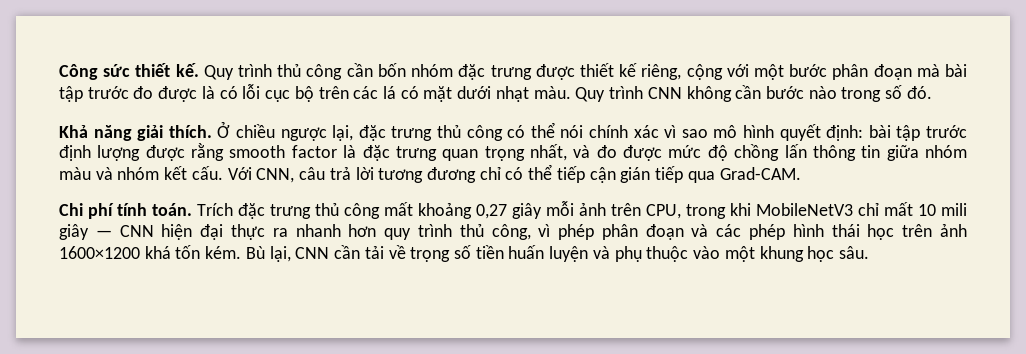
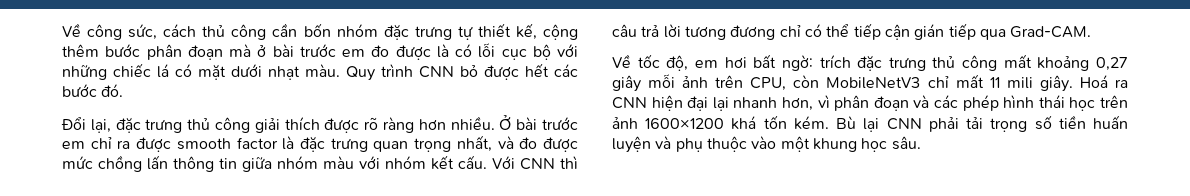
[59,63,273,80] Công sức thiết kế. Quy trình -> [62,23,197,40] Về công sức, cách
[535,63,968,80] [59,86,129,102] được thiết kế riêng, cộng với một bước phân đoạn mà bài tập trước -> [457,23,578,40] [62,44,365,60] tự thiết kế, cộng thêm bước phân đoạn mà ở bài trước em
[318,86,379,99] trên các -> [557,44,578,57] [62,63,151,80] với những chiếc
[686,85,932,102] [59,121,327,141] không cần bước nào trong số đó. // Khả năng giải thích. Ở chiều ngược -> [460,63,578,80] [62,84,124,97] [61,117,86,130] bỏ được hết các bước đó. // Đổi
[507,122,968,141] [59,143,225,161] có thể nói chính xác vì sao mô hình quyết định: bài tập trước định lượng được rằng -> [254,115,579,133] [62,137,172,152] giải thích được rõ ràng hơn nhiều. Ở bài trước em chỉ ra được
[707,145,728,161] độ -> (93, 162) none
[95,167,113,180] và -> [359,156,380,169] với
[256,168,295,183] CNN, -> [520,156,578,170] CNN thì
[59,203,233,219] Chi phí tính toán. Trích -> [612,54,851,71] Về tốc độ, em hơi bất ngờ: trích
[686,203,751,219] trong khi -> [793,75,820,88] còn
[918,203,967,216] [59,224,595,240] 10 mili giây — CNN hiện đại thực ra nhanh hơn quy trình thủ công, vì phép -> [989,75,1129,92] [612,95,830,111] 11 mili giây. Hoá ra CNN hiện đại lại nhanh hơn, vì
[269,245,406,262] lại, CNN cần tải về -> [863,117,984,132] lại CNN phải tải

